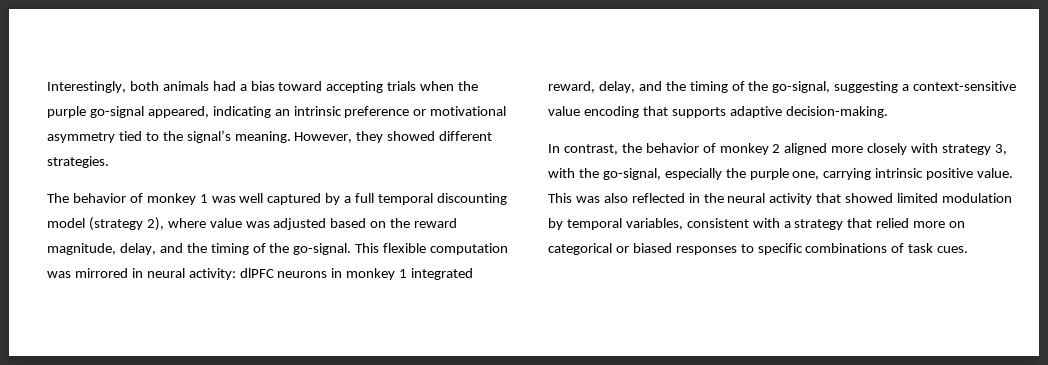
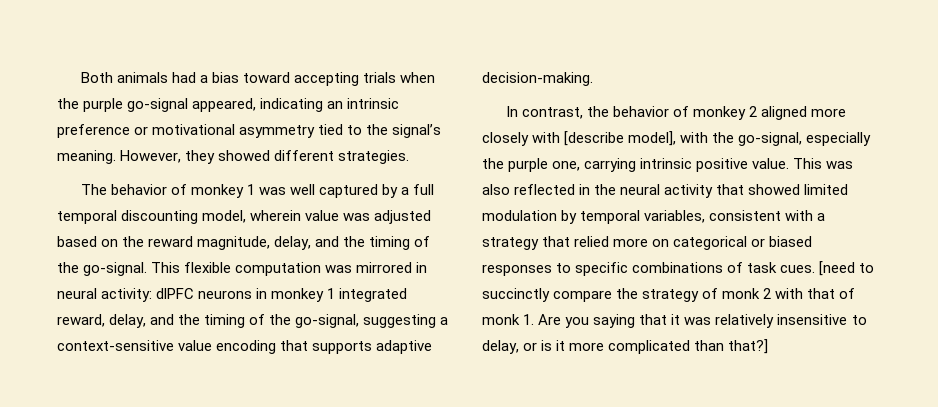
[47,81,159,93] Interestingly, both -> [80,72,113,83] Both
[47,217,206,231] model (strategy 2), where -> [202,210,302,223] model, wherein
[942,144,1007,155] strategy 3, -> [564,131,677,146] [describe model],
(969, 249) none -> [819,261,875,276] [482,288,856,302] [482,314,867,328] [482,339,769,354] [need to succinctly compare the strategy of monk 2 with that of monk 1. Are you saying that it was relatively insensitive to delay, or is it more complicated than that?]

